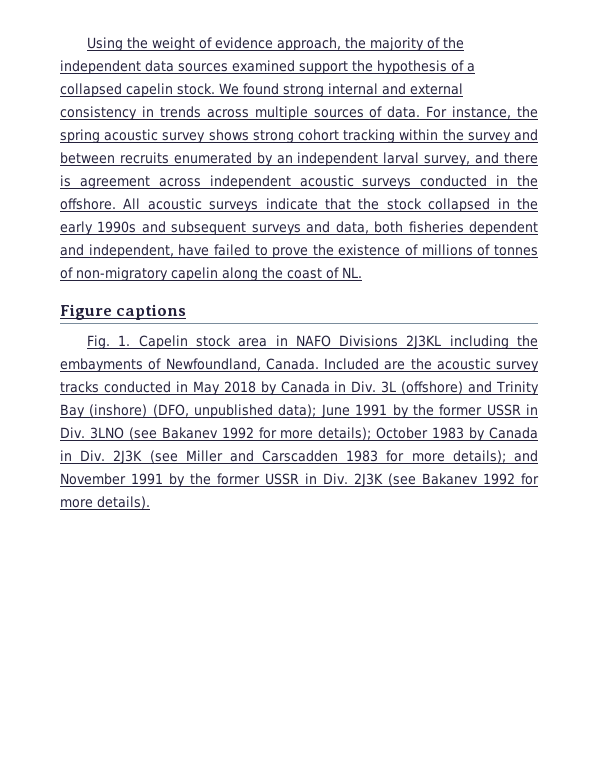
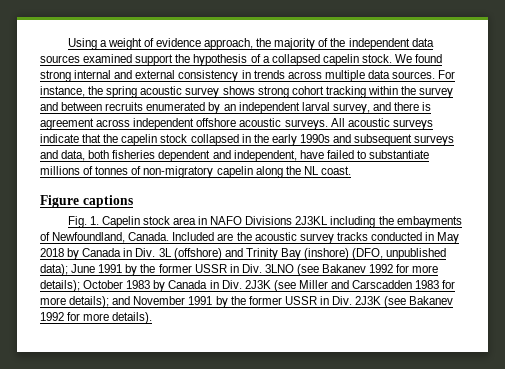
[127,37,149,49] the -> [99,40,107,47] a
[313,106,421,118] sources of data. -> [367,70,436,79] data sources.
[299,175,538,189] [60,198,116,210] acoustic surveys conducted in the offshore. -> [196,118,328,130] offshore acoustic surveys.
(380, 204) none -> [121,134,158,146] capelin
[272,244,419,258] prove the existence of -> [369,150,430,159] substantiate
[287,267,362,279] coast of NL. -> [303,166,351,175] NL coast.

